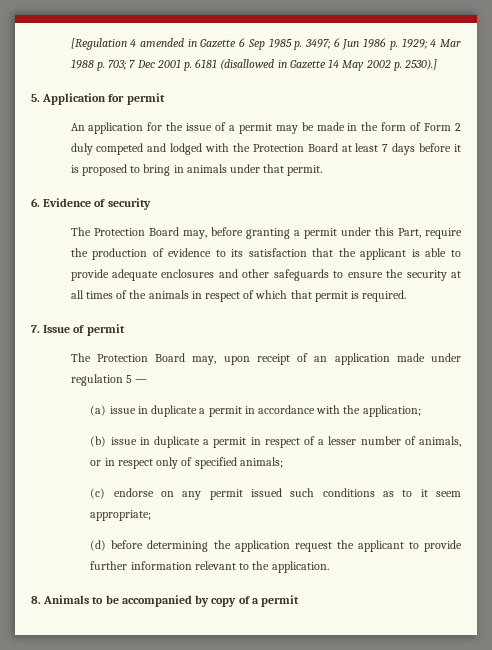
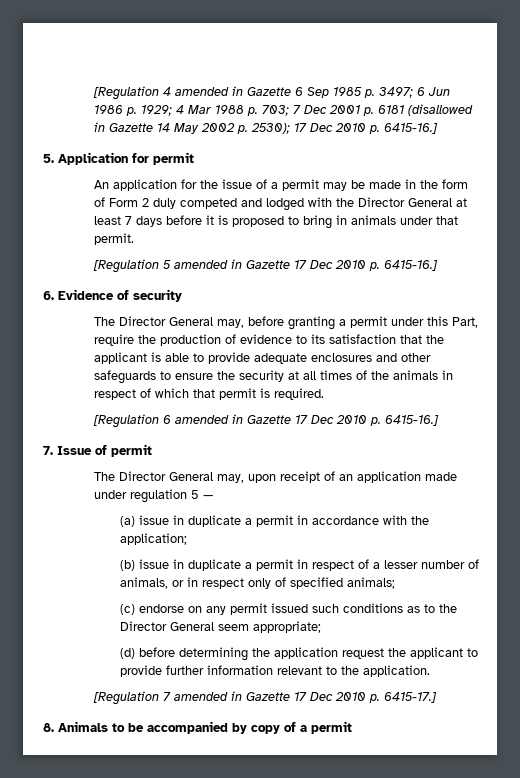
[404,59,438,70] 2530).] -> [251,123,439,134] 2530); 17 Dec 2010 p. 6415-16.]
[252,143,338,152] Protection Board -> [358,197,453,207] Director General
(323, 170) none -> [93,259,439,273] // [Regulation 5 amended in Gazette 17 Dec 2010 p. 6415-16.]
[93,227,179,236] Protection Board -> [119,316,214,326] Director General
(407, 296) none -> [93,414,440,428] // [Regulation 6 amended in Gazette 17 Dec 2010 p. 6415-16.]
[96,353,186,362] Protection Board -> [119,471,214,481] Director General
[420,489,428,497] it -> [438,604,457,613] [119,621,214,631] the Director General
(329, 567) none -> [93,691,438,705] // [Regulation 7 amended in Gazette 17 Dec 2010 p. 6415-17.]

